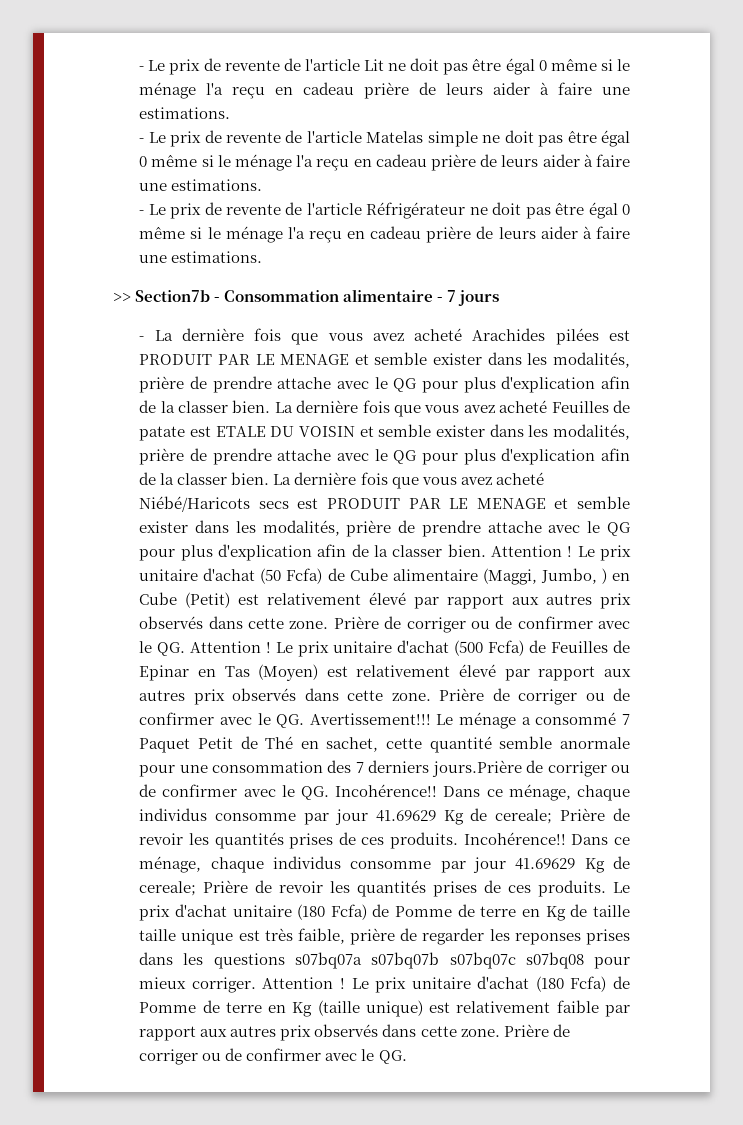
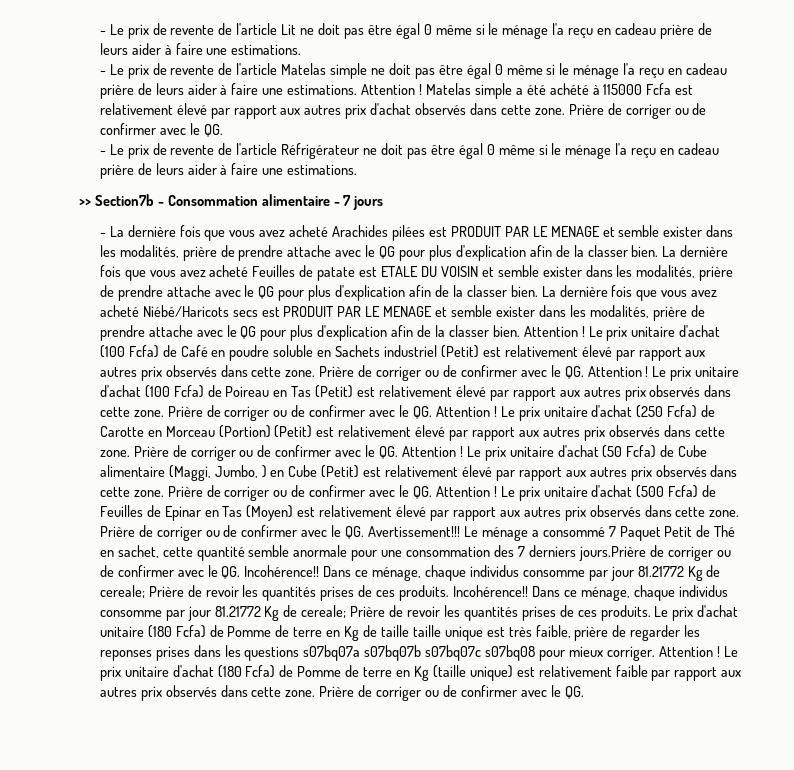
(263, 185) none -> [361,83,694,99] [99,103,707,119] [99,123,223,137] Attention ! Matelas simple a été achété à 115000 Fcfa est relativement élevé par rapport aux autres prix d'achat observés dans cette zone. Prière de corriger ou de confirmer avec le QG.
(256, 574) none -> [99,345,706,361] [99,365,740,381] [99,385,732,401] [99,405,716,421] [99,425,725,441] [99,445,599,461] (100 Fcfa) de Café en poudre soluble en Sachets industriel (Petit) est relativement élevé par rapport aux autres prix observés dans cette zone. Prière de corriger ou de confirmer avec le QG. Attention ! Le prix unitaire d'achat (100 Fcfa) de Poireau en Tas (Petit) est relativement élevé par rapport aux autres prix observés dans cette zone. Prière de corriger ou de confirmer avec le QG. Attention ! Le prix unitaire d'achat (250 Fcfa) de Carotte en Morceau (Portion) (Petit) est relativement élevé par rapport aux autres prix observés dans cette zone. Prière de corriger ou de confirmer avec le QG. Attention ! Le prix unitaire d'achat
[375,810,436,822] 41.69629 -> [637,566,684,577] 81.21772
[515,858,576,870] 41.69629 -> [214,606,261,617] 81.21772

